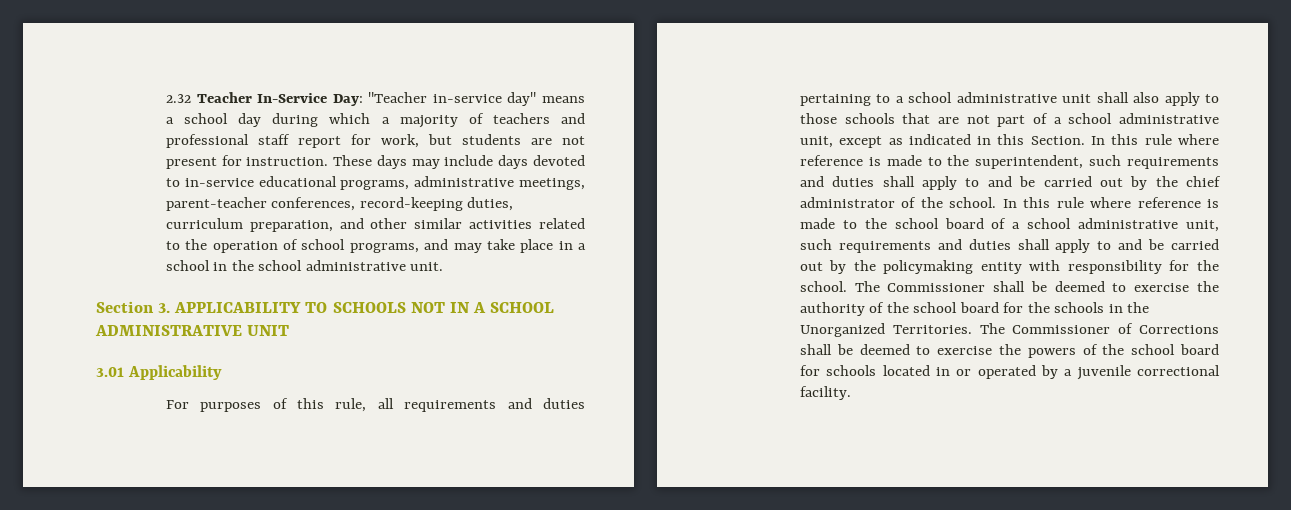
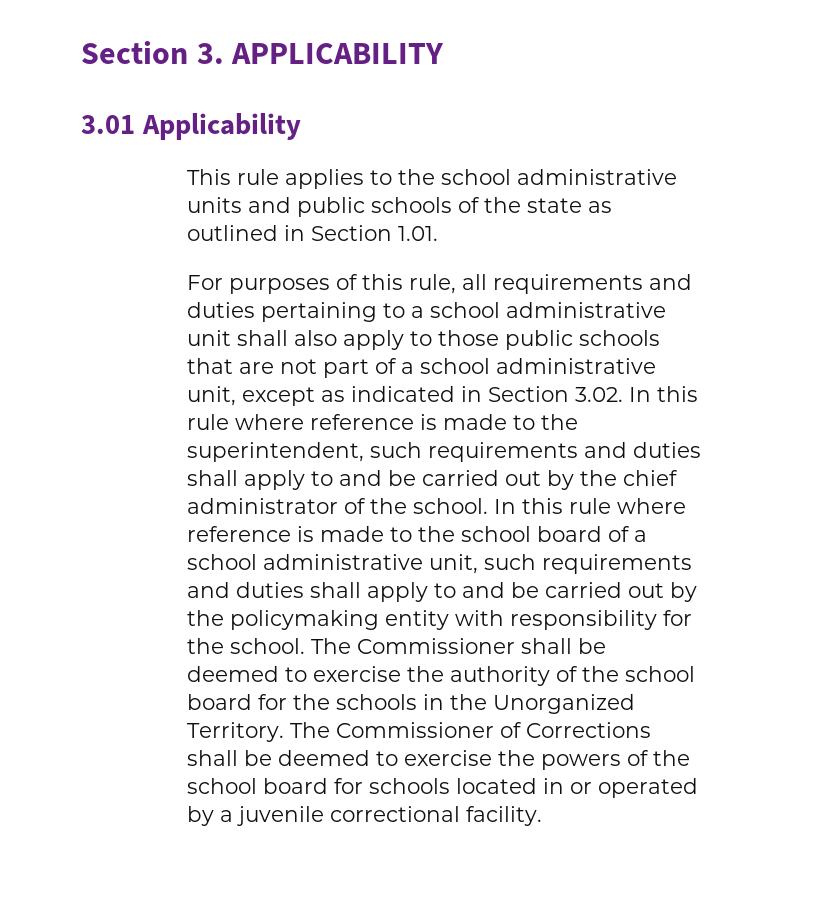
[165,92,585,106] [165,113,585,128] [165,134,585,148] [165,155,585,169] [165,176,585,190] [165,197,514,211] [165,218,585,232] [165,239,586,253] [165,260,444,271] [96,301,555,313] [95,325,290,336] [96,365,222,380] 2.32 Teacher In-Service Day: "Teacher in-service day" means a school day during which a majority of teachers and professional staff report for work, but students are not present for instruction. These days may include days devoted to in-service educational programs, administrative meetings, parent-teacher conferences, record-keeping duties, curriculum preparation, and other similar activities related to the operation of school programs, and may take place in a school in the school administrative unit. // Section 3. APPLICABILITY TO SCHOOLS NOT IN A SCHOOL ADMINISTRATIVE UNIT // 3.01 Applicability -> [81,41,445,64] [81,113,301,140] [187,169,678,189] [187,197,613,217] [187,225,439,241] Section 3. APPLICABILITY // 3.01 Applicability // This rule applies to the school administrative units and public schools of the state as outlined in Section 1.01.
(837, 118) none -> [505,330,574,350] public
[997,134,1085,145] this Section. -> [488,386,624,402] Section 3.02.
[892,325,972,334] Territories. -> [187,722,285,742] Territory.

